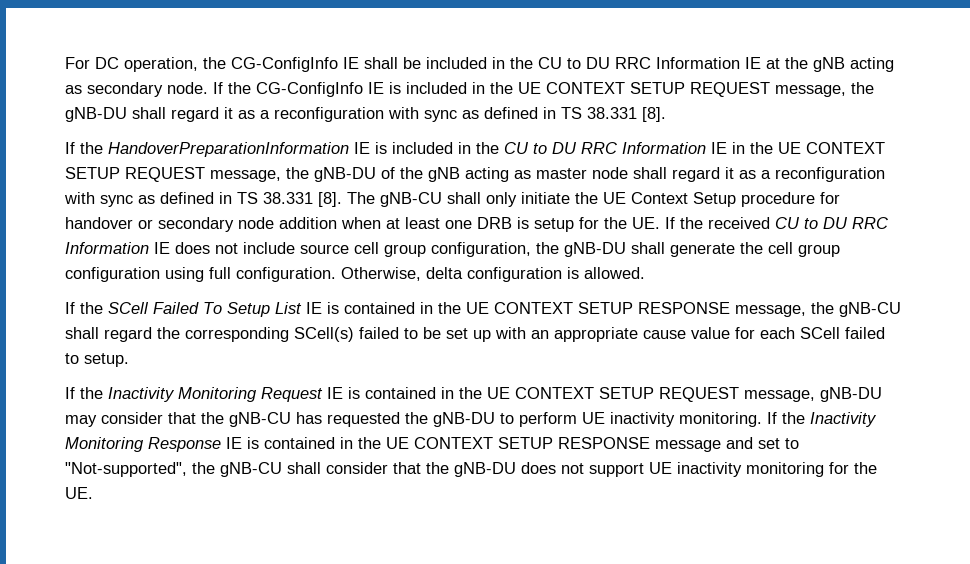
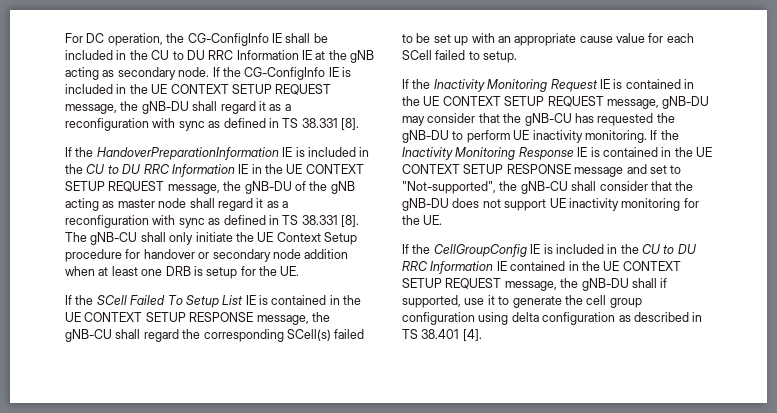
[665,217,888,229] [65,242,840,257] [65,267,645,282] If the received CU to DU RRC Information IE does not include source cell group configuration, the gNB-DU shall generate the cell group configuration using full configuration. Otherwise, delta configuration is allowed. -> (300, 271) none
(93, 493) none -> [402,244,696,257] [402,261,681,274] [402,278,668,291] [402,295,642,308] [402,312,703,325] [402,329,482,341] // If the CellGroupConfig IE is included in the CU to DU RRC Information IE contained in the UE CONTEXT SETUP REQUEST message, the gNB-DU shall if supported, use it to generate the cell group configuration using delta configuration as described in TS 38.401 [4].

